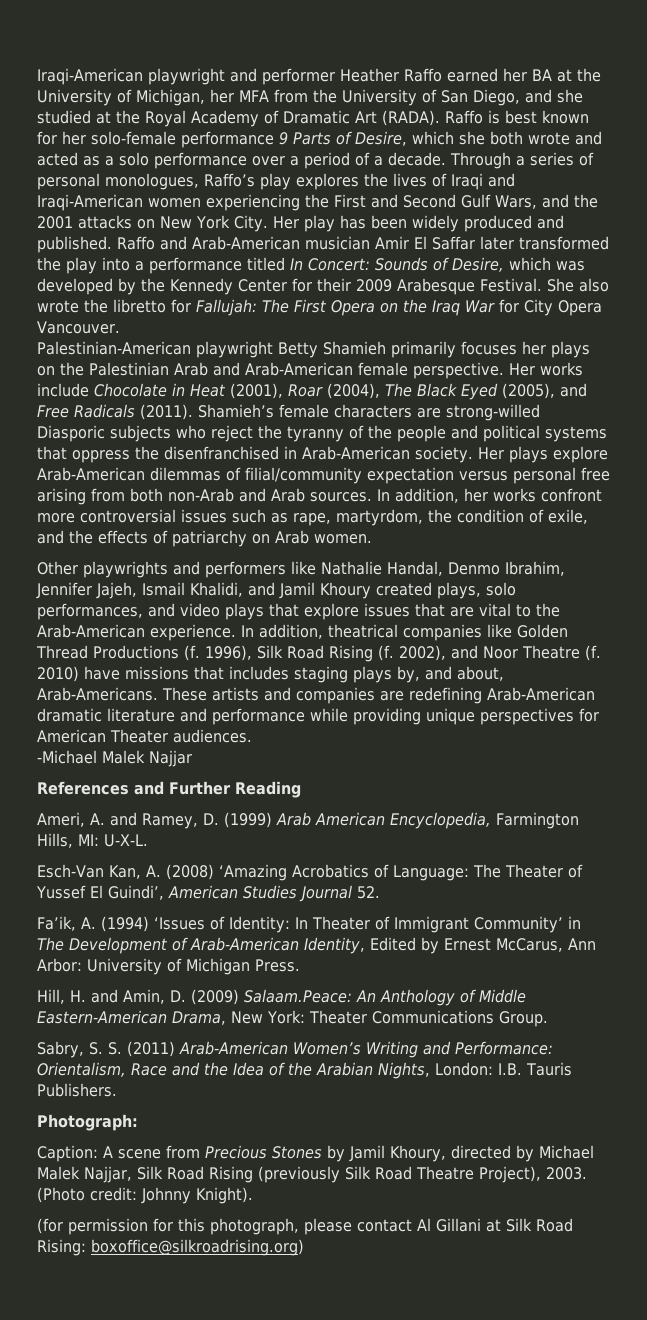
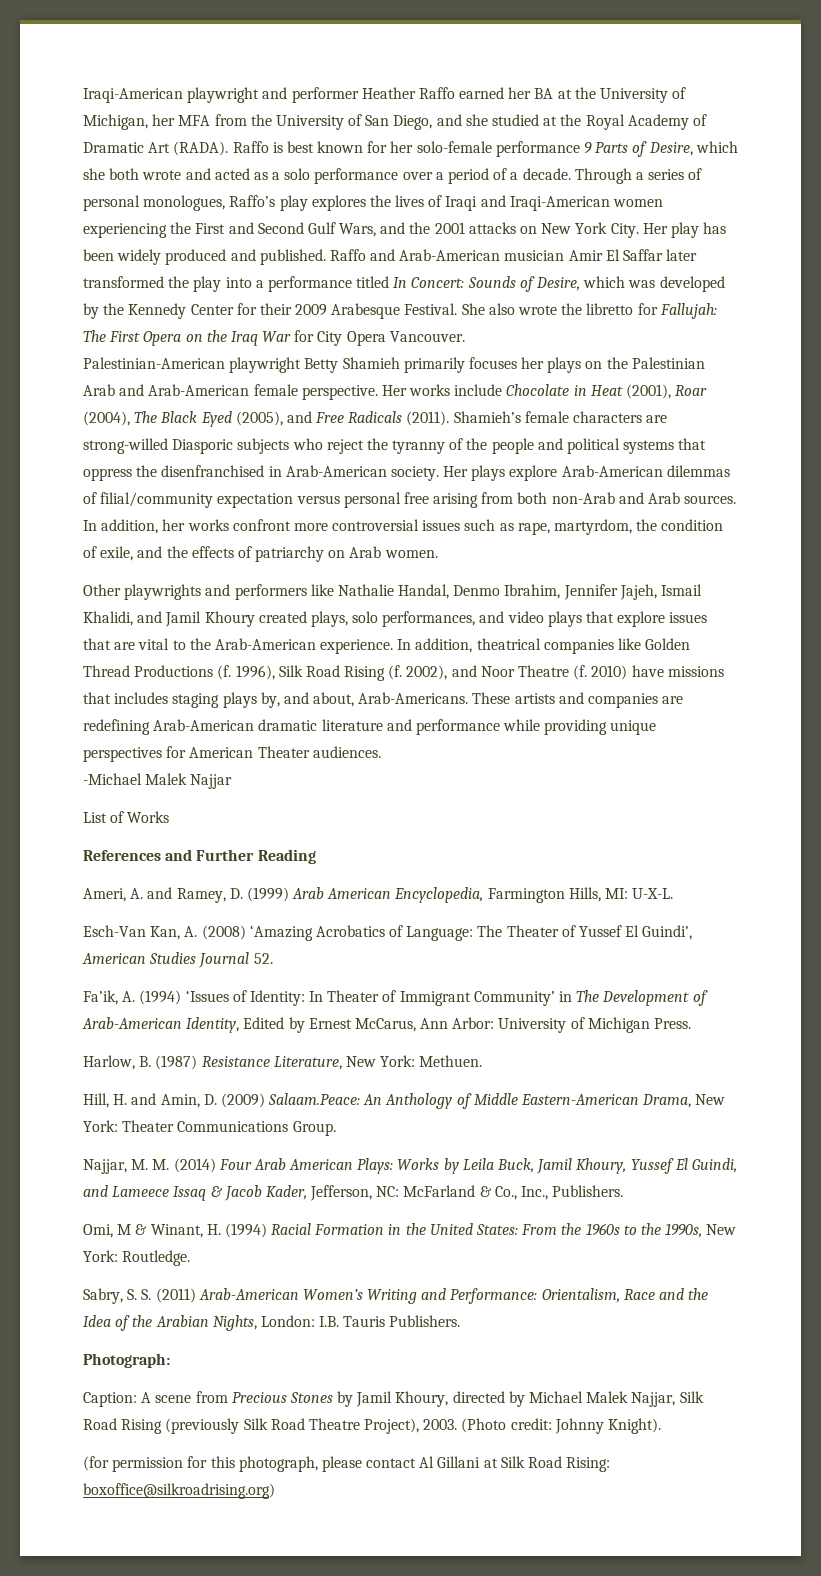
(192, 758) none -> [83,811,170,823] // List of Works
(300, 965) none -> [83,1055,483,1070] // Harlow, B. (1987) Resistance Literature, New York: Methuen.
(548, 1019) none -> [83,1158,737,1174] [83,1185,624,1201] [83,1223,737,1238] [83,1250,191,1266] // Najjar, M. M. (2014) Four Arab American Plays: Works by Leila Buck, Jamil Khoury, Yussef El Guindi, and Lameece Issaq & Jacob Kader, Jefferson, NC: McFarland & Co., Inc., Publishers. // Omi, M & Winant, H. (1994) Racial Formation in the United States: From the 1960s to the 1990s, New York: Routledge.

